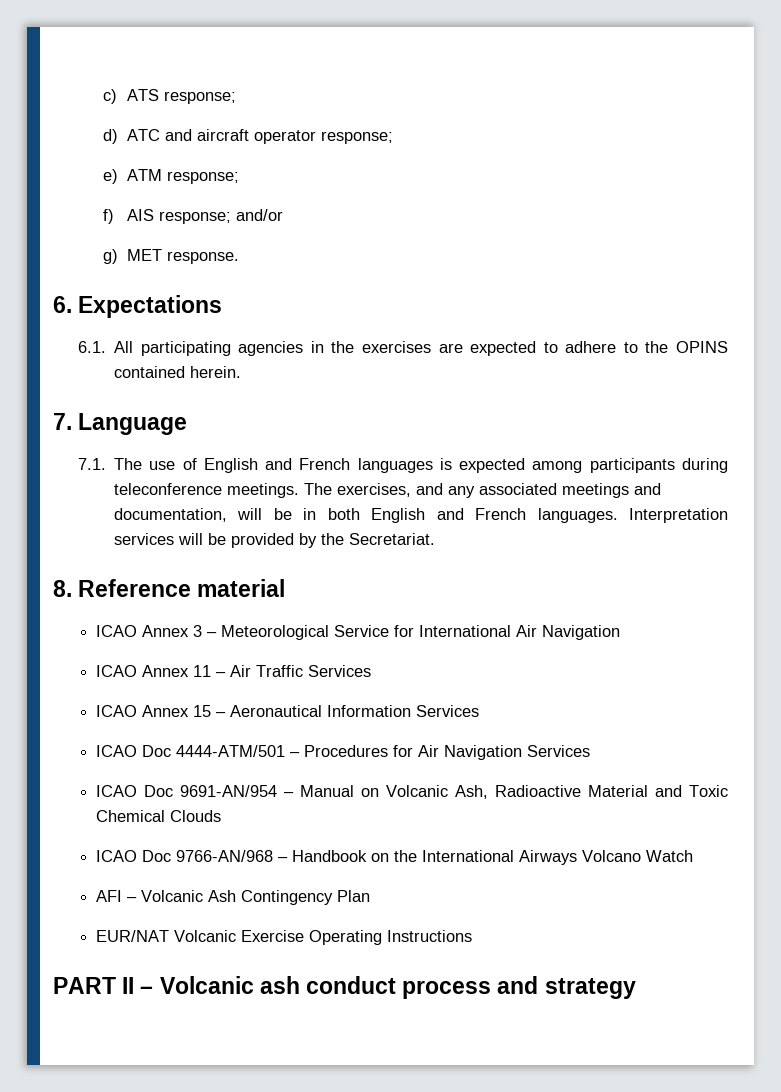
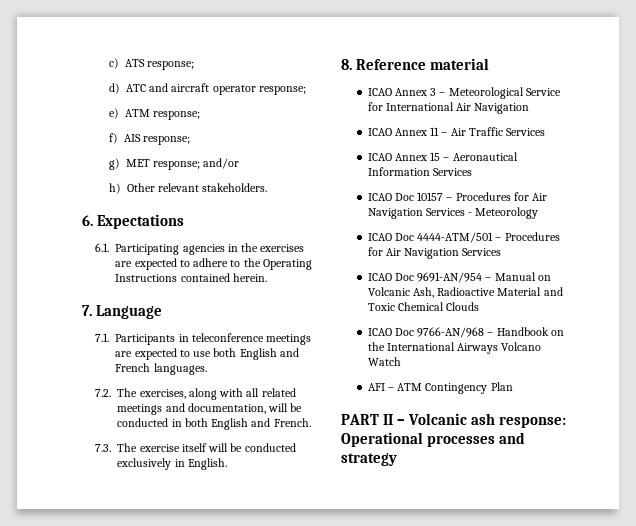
[236,209,284,221] [102,249,240,264] and/or // g) MET response. -> [108,158,240,170] [108,183,268,194] // g) MET response; and/or // h) Other relevant stakeholders.
[114,341,231,356] All participating -> [115,244,180,255] Participating
[676,341,729,353] OPINS -> [262,259,312,270] [115,274,178,282] Operating Instructions
[114,458,728,473] [114,483,558,498] The use of English and French languages is expected among participants during teleconference meetings. The exercises, and any associated -> [115,333,312,345] [115,348,299,360] [115,363,207,375] [95,388,296,400] Participants in teleconference meetings are expected to use both English and French languages. // 7.2. The exercises, along with all related
(292, 514) none -> [117,418,169,427] conducted
[475,508,728,523] [114,533,436,548] French languages. Interpretation services will be provided by the Secretariat. -> [273,418,311,427] [95,443,296,452] [117,458,227,470] French. // 7.3. The exercise itself will be conducted exclusively in English.
(479, 711) none -> [367,192,548,201] [367,207,539,219] // ICAO Doc 10157 – Procedures for Air Navigation Services - Meteorology
[140,890,236,902] Volcanic Ash -> [397,383,423,391] ATM
[95,930,472,945] // EUR/NAT Volcanic Exercise Operating Instructions -> (513, 386) none
[306,976,492,999] conduct process -> [499,416,567,428] [341,432,496,447] response: Operational processes

